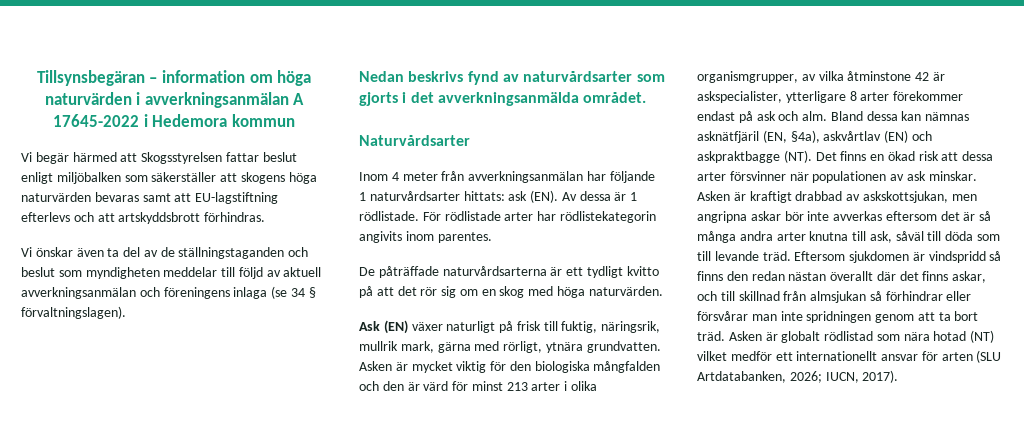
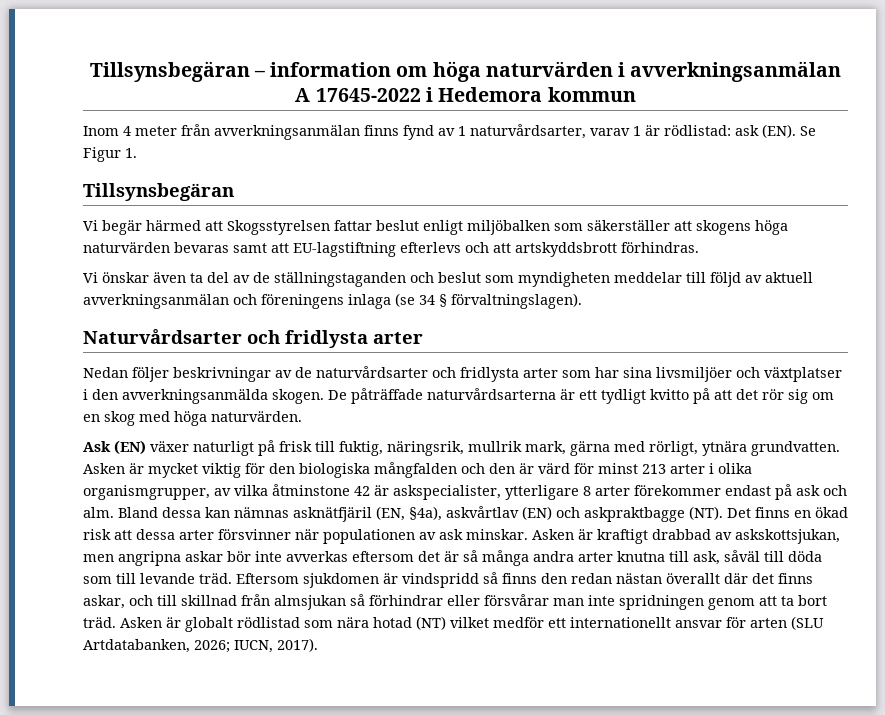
(295, 120) none -> [83,124,816,140] [83,147,137,162] [83,183,234,201] // Inom 4 meter från avverkningsanmälan finns fynd av 1 naturvårdsarter, varav 1 är rödlistad: ask (EN). Se Figur 1. // Tillsynsbegäran
[359,71,665,85] [359,92,647,106] [359,135,470,146] [359,171,655,183] [359,190,638,203] [359,211,656,223] [359,231,492,243] Nedan beskrivs fynd av naturvårdsarter som gjorts i det avverkningsanmälda området. // Naturvårdsarter // Inom 4 meter från avverkningsanmälan har följande 1 naturvårdsarter hittats: ask (EN). Av dessa är 1 rödlistade. För rödlistade arter har rödlistekategorin angivits inom parentes. // -> [83,329,423,348] [83,366,842,382] [83,389,324,404] Naturvårdsarter och fridlysta arter // Nedan följer beskrivningar av de naturvårdsarter och fridlysta arter som har sina livsmiljöer och växtplatser i den avverkningsanmälda skogen.

